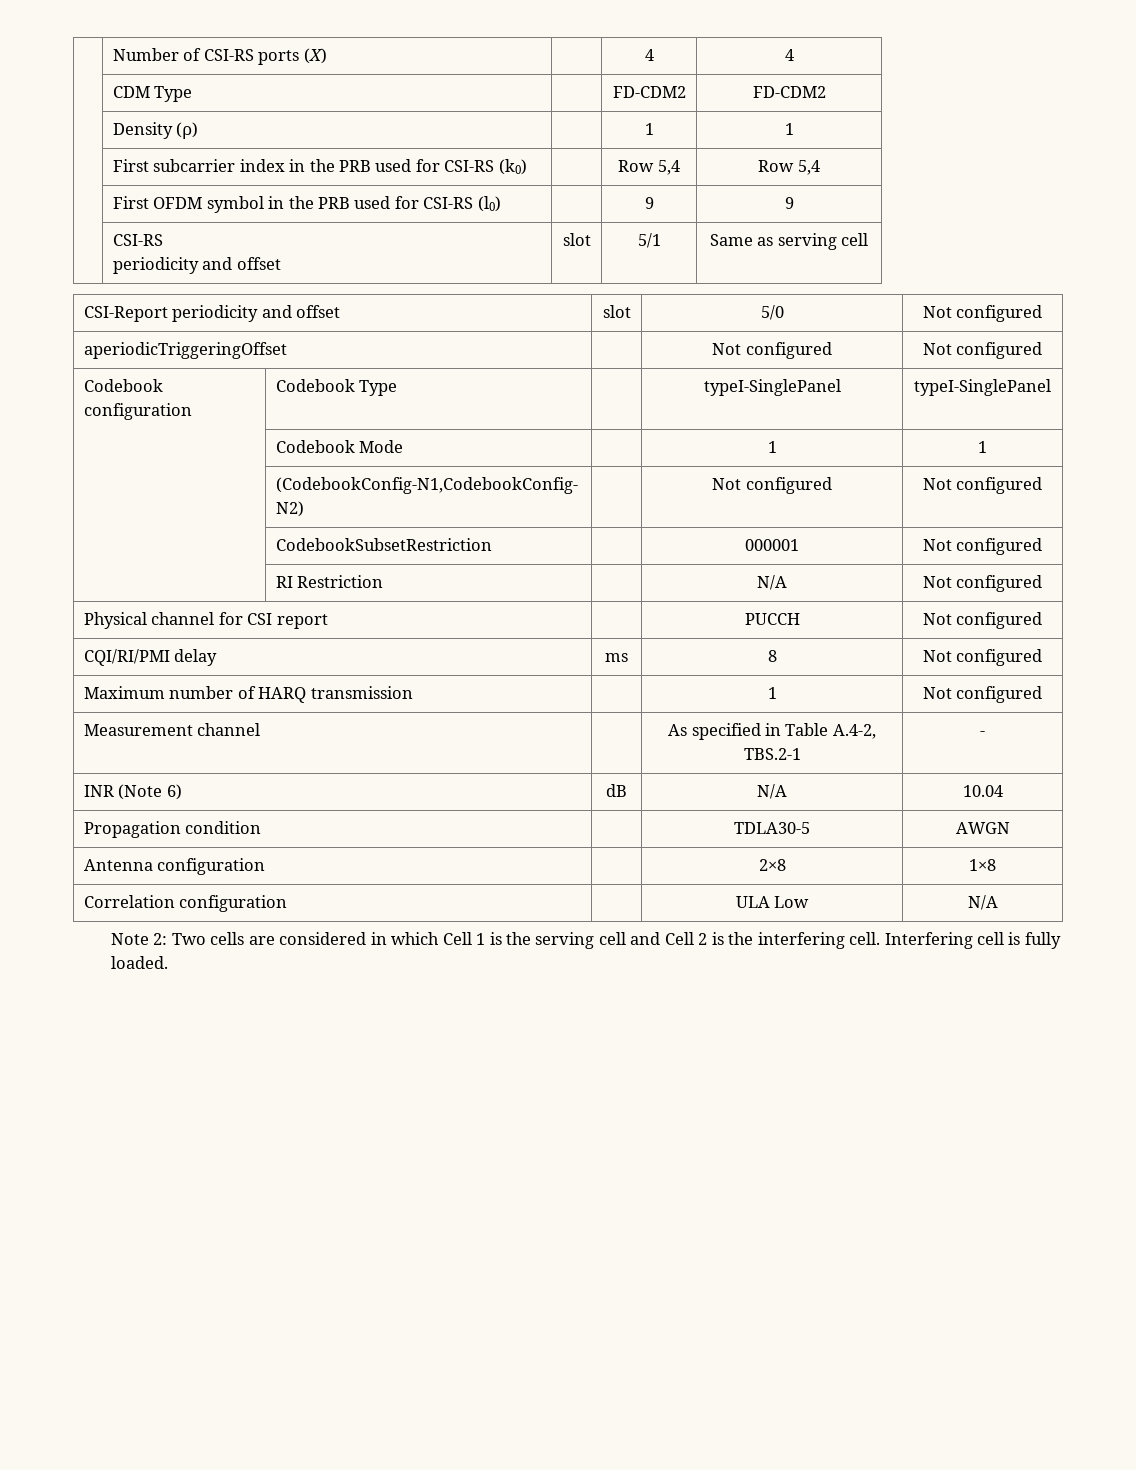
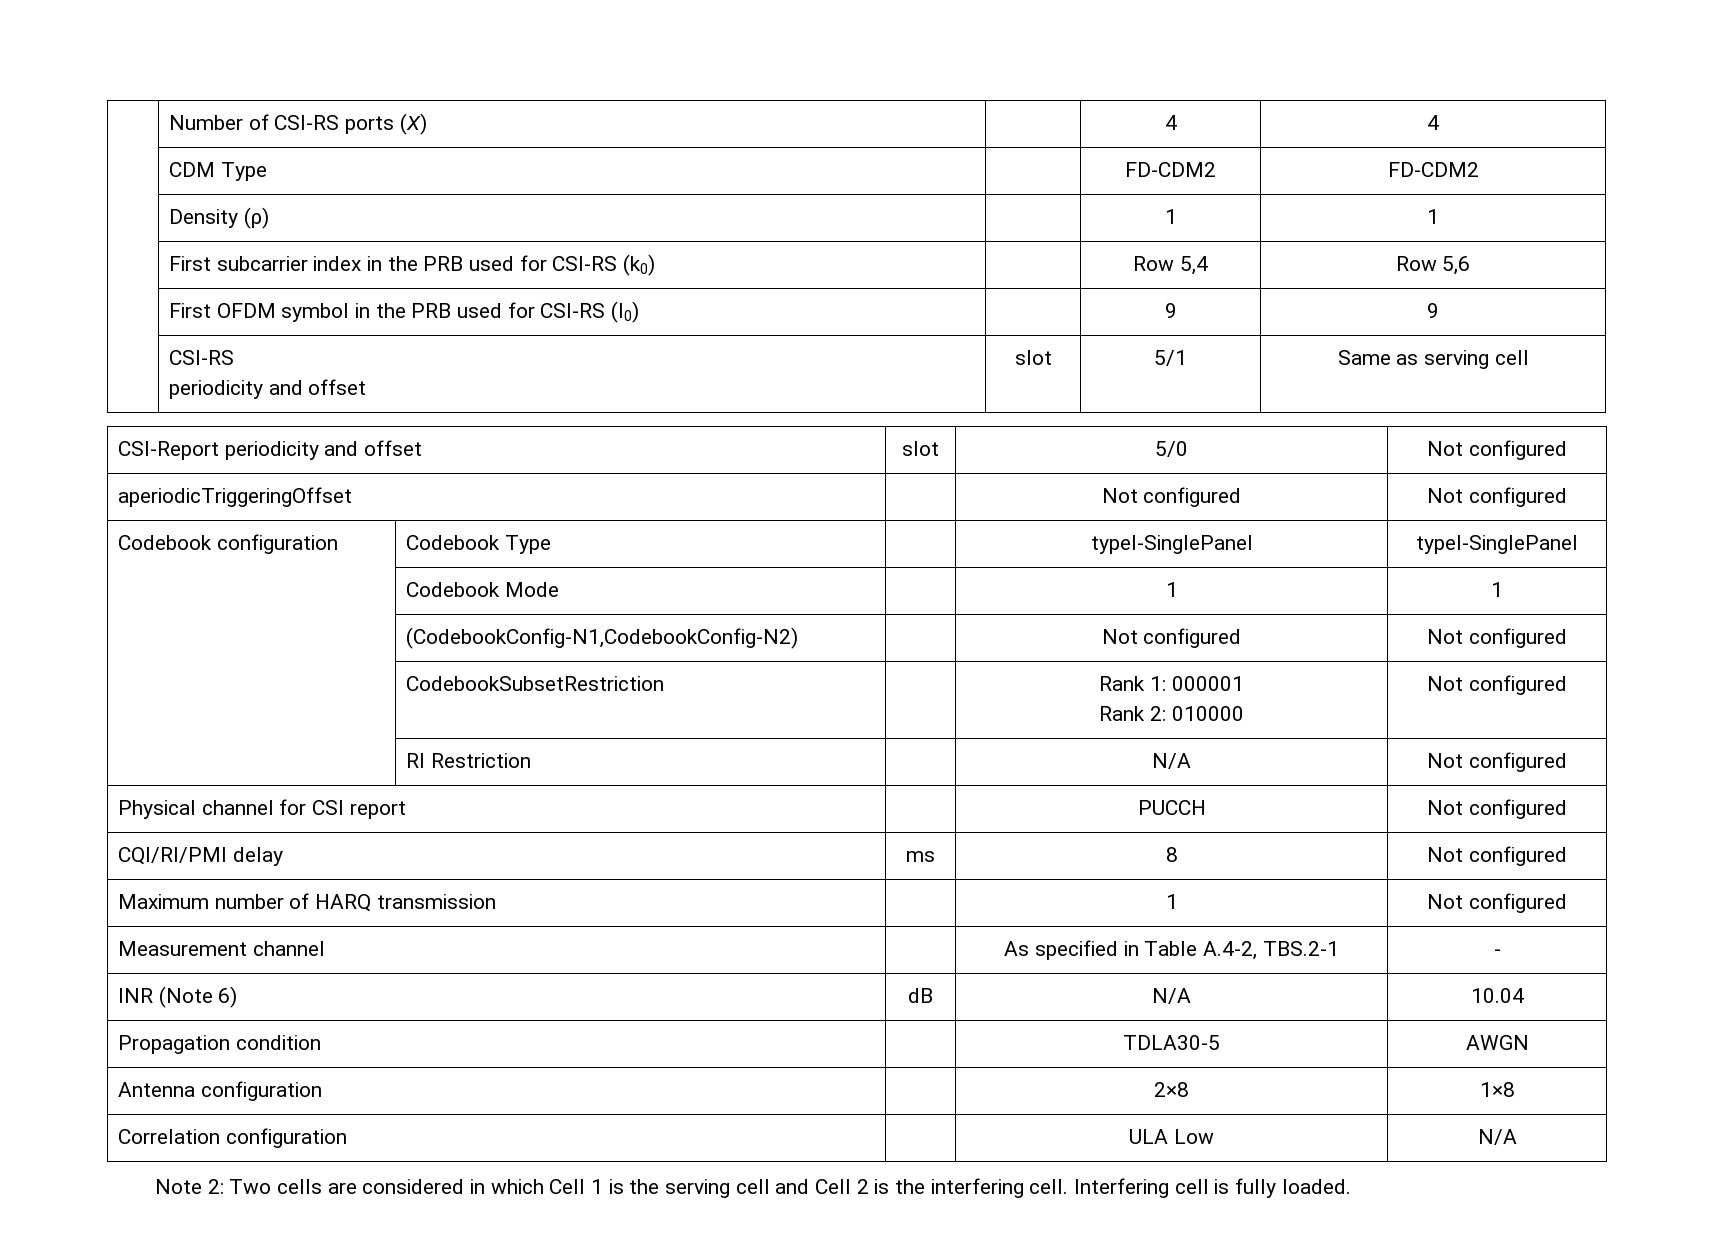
[797,160,820,175] 5,4 -> [1442,256,1471,275] 5,6
(492, 544) none -> [1099,676,1166,691] Rank 1:
(799, 545) none -> [1099,706,1244,721] // Rank 2: 010000

